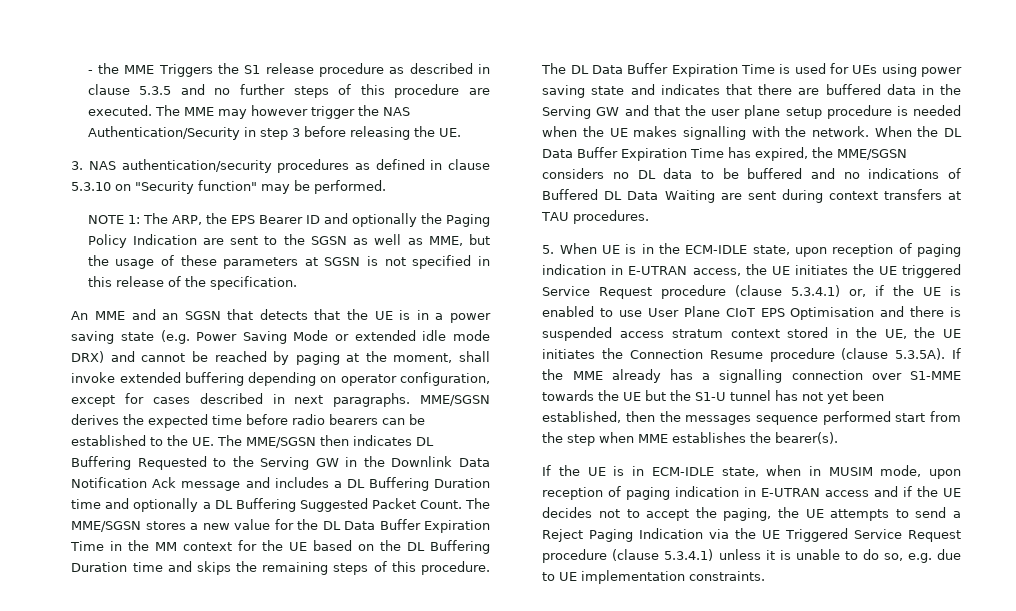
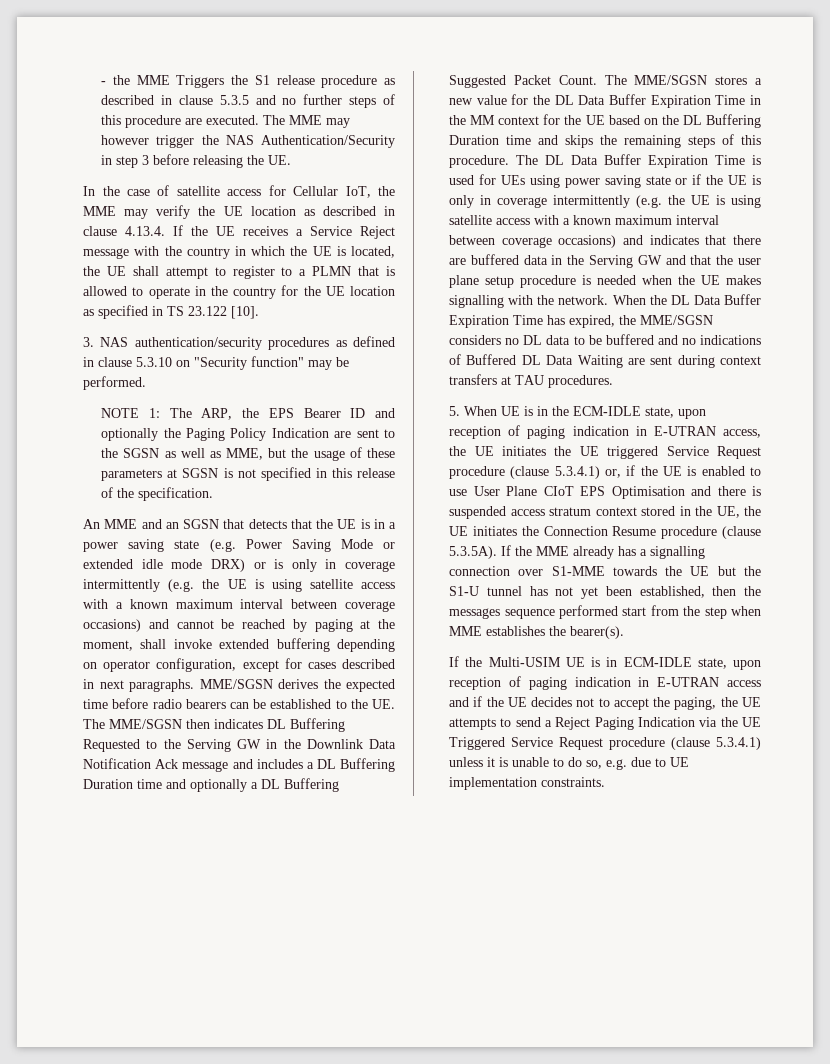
(461, 132) none -> [83,185,395,198] [83,205,395,219] [83,225,395,239] [83,246,396,259] [83,266,396,279] [83,285,396,299] [83,305,260,319] // In the case of satellite access for Cellular IoT, the MME may verify the UE location as described in clause 4.13.4. If the UE receives a Service Reject message with the country in which the UE is located, the UE shall attempt to register to a PLMN that is allowed to operate in the country for the UE location as specified in TS 23.122 [10].
(105, 357) none -> [253,559,395,572] [83,579,395,592] [83,599,395,612] [83,619,142,632] or is only in coverage intermittently (e.g. the UE is using satellite access with a known maximum interval between coverage occasions)
(625, 90) none -> [675,174,761,185] [449,195,761,208] [449,215,720,225] [449,235,617,248] or if the UE is only in coverage intermittently (e.g. the UE is using satellite access with a known maximum interval between coverage occasions)
(581, 470) none -> [488,657,561,667] Multi-USIM
[766,465,922,477] when in MUSIM mode, -> (727, 663) none

